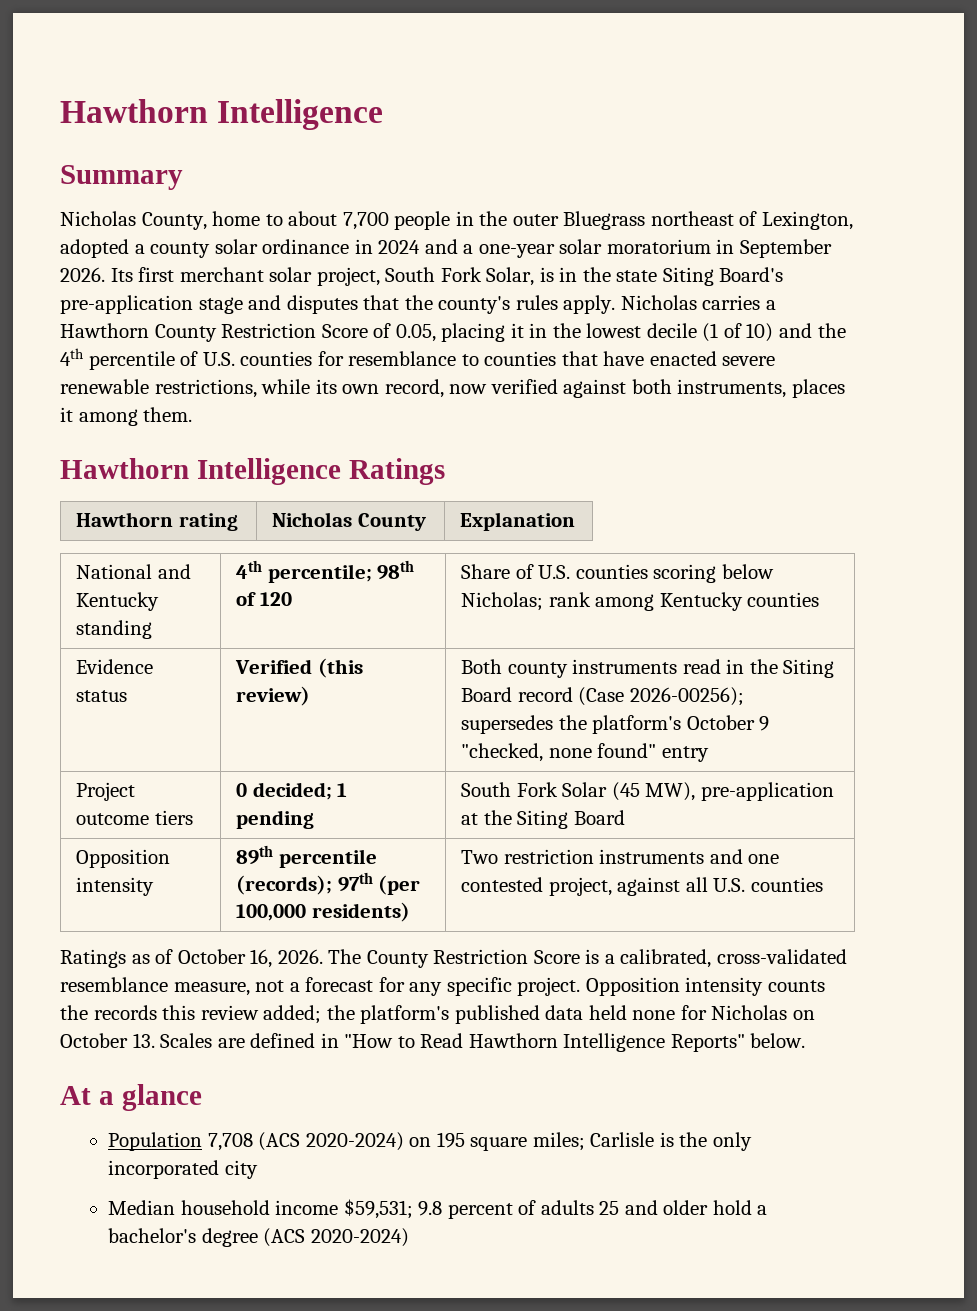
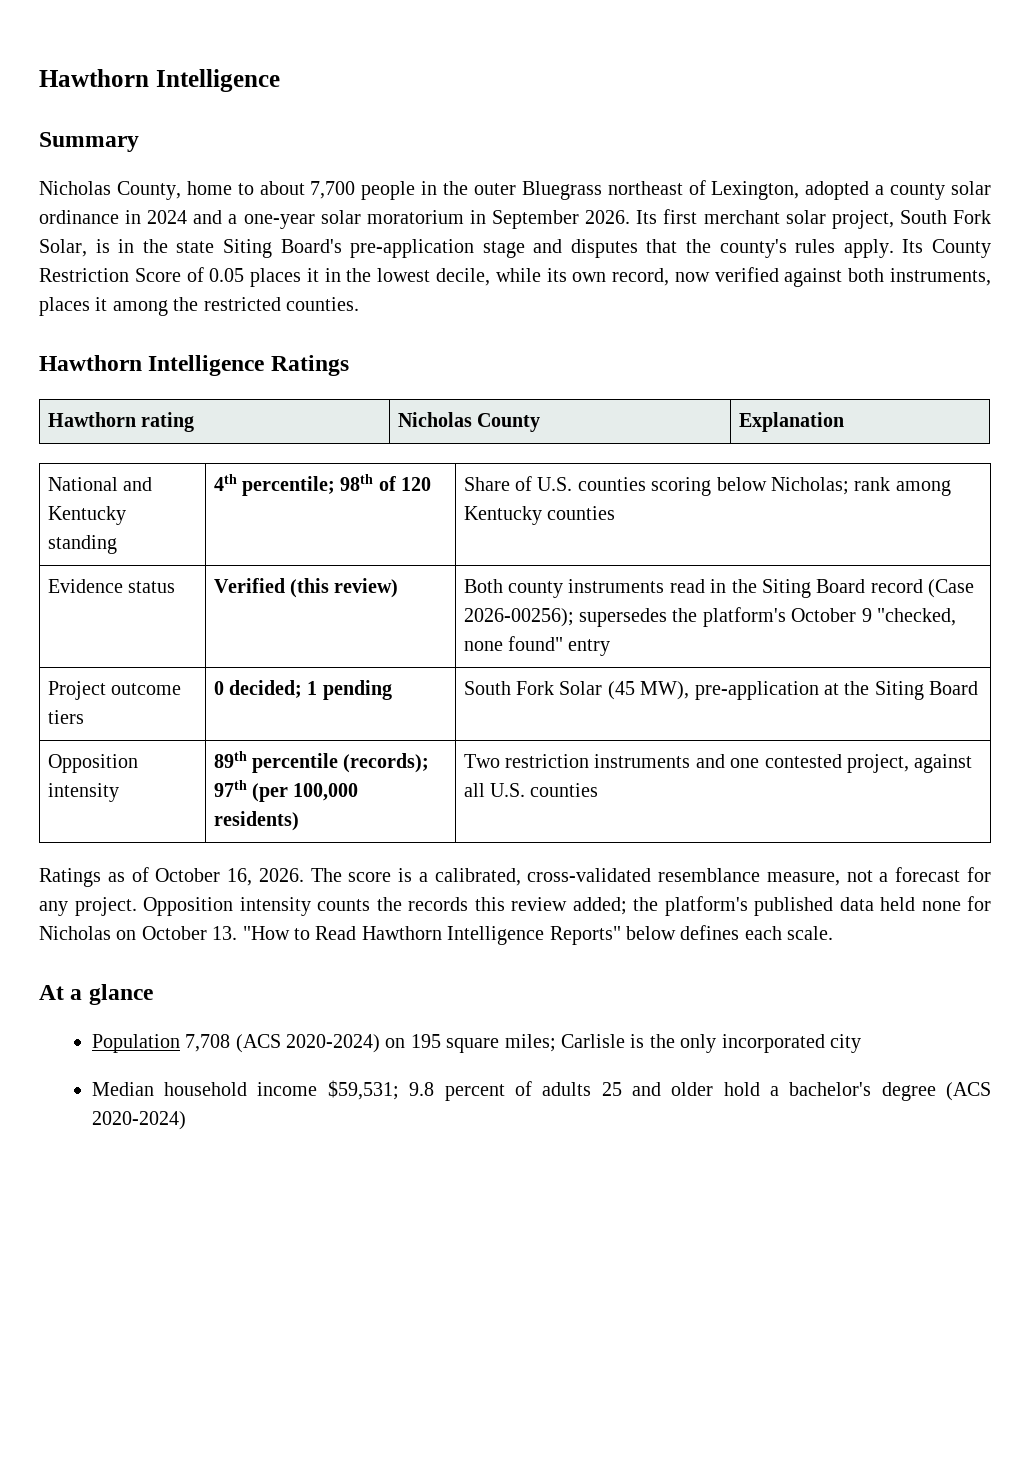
[620,295,776,310] [60,323,149,338] Nicholas carries a Hawthorn -> [902,239,924,253] Its
[395,323,506,342] 0.05, placing -> [209,268,302,287] 0.05 places
[646,323,846,342] [60,348,776,370] [60,379,257,398] decile (1 of 10) and the 4th percentile of U.S. counties for resemblance to counties that have enacted severe renewable restrictions, -> [435,268,490,286] decile,
[143,407,193,422] them. -> [173,297,359,311] the restricted counties.
[366,949,580,968] County Restriction Score -> [348,872,392,882] score
[446,977,512,996] specific -> (68, 908) none
[160,1033,339,1048] Scales are defined in -> (238, 933) none
[750,1033,806,1048] below. -> [625,925,834,940] below defines each scale.

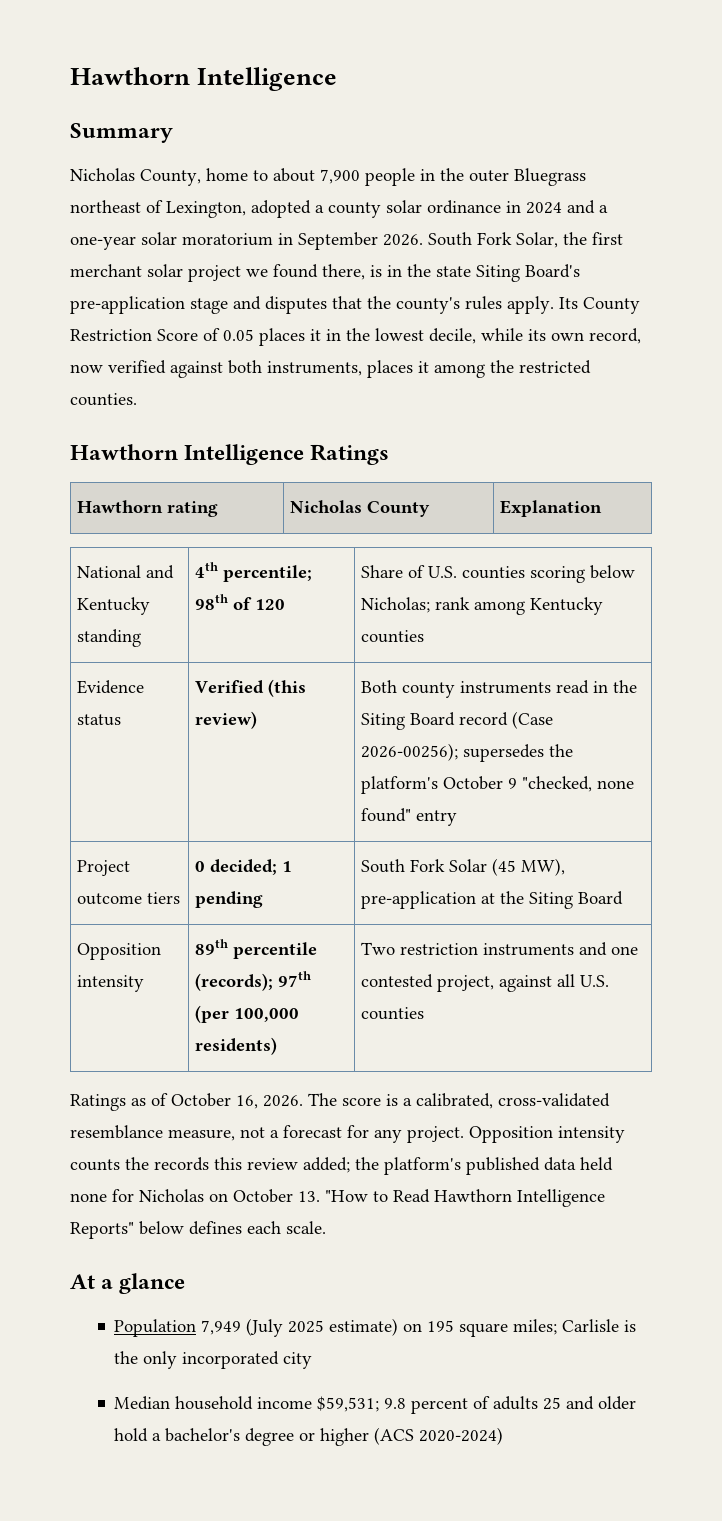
[310,181,356,199] 7,700 -> [320,169,360,184] 7,900
[636,209,992,229] [39,239,87,257] Its first merchant solar project, South Fork Solar, -> [428,232,623,248] [70,264,365,282] South Fork Solar, the first merchant solar project we found there,
[185,1034,380,1053] 7,708 (ACS 2020-2024) -> [201,1318,399,1337] 7,949 (July 2025 estimate)
(936, 1091) none -> [299,1428,370,1446] or higher

